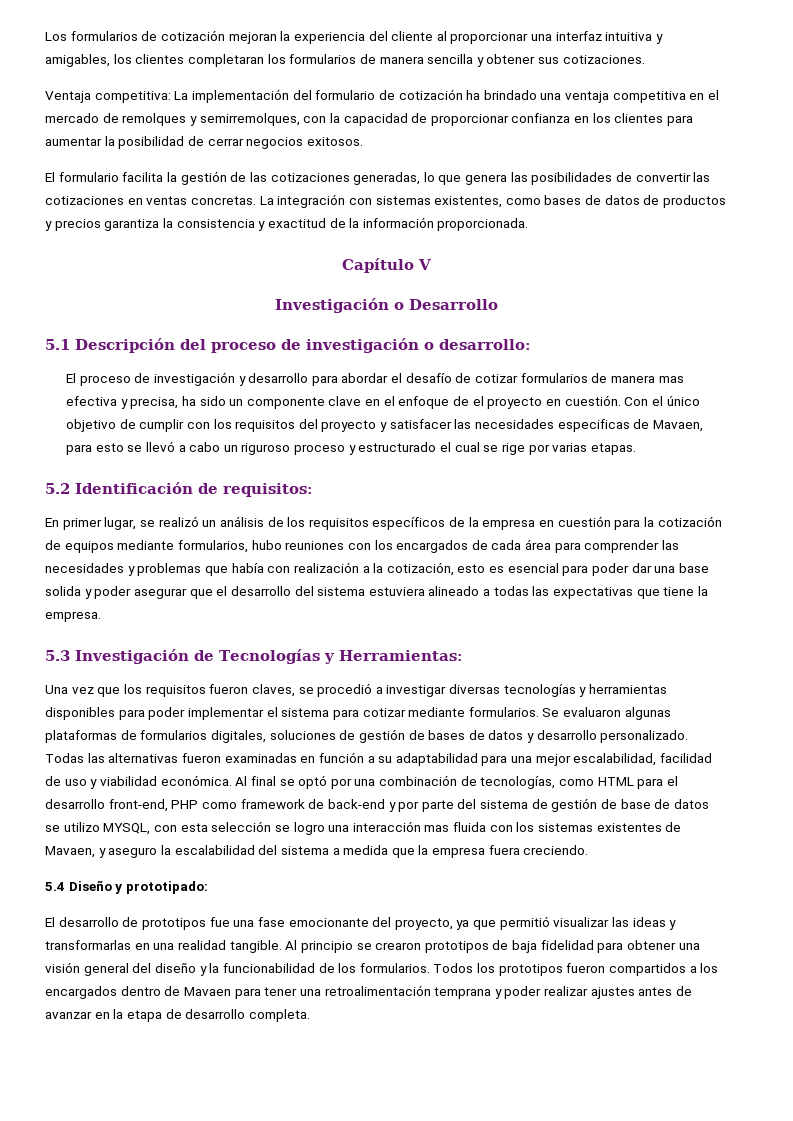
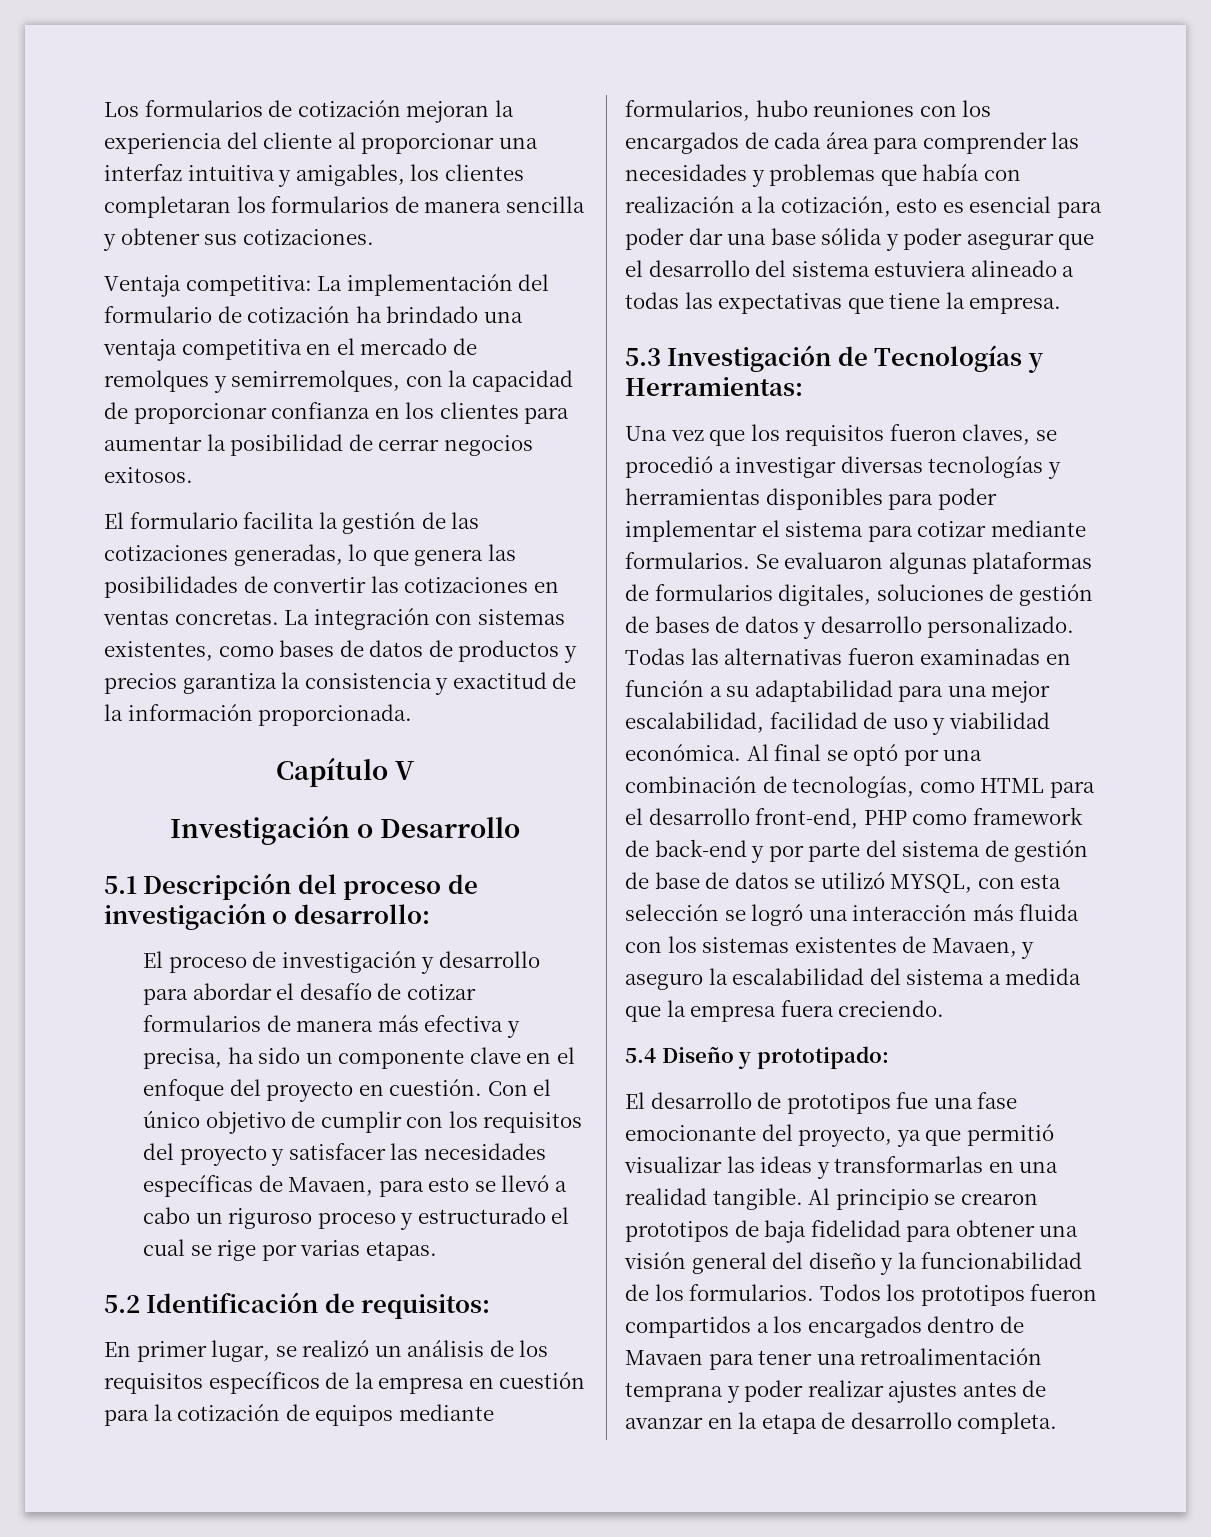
[658,376,684,383] mas -> [377,1015,419,1032] más
[453,396,484,406] de el -> [229,1079,261,1096] del
[557,419,630,432] especificas -> [143,1175,254,1197] específicas
[45,586,81,596] solida -> [821,228,883,245] sólida
[63,822,100,832] utilizo -> [820,872,885,889] utilizó
[293,822,325,835] logro -> [751,904,804,926] logró
[424,825,450,832] mas -> [972,904,1014,921] más

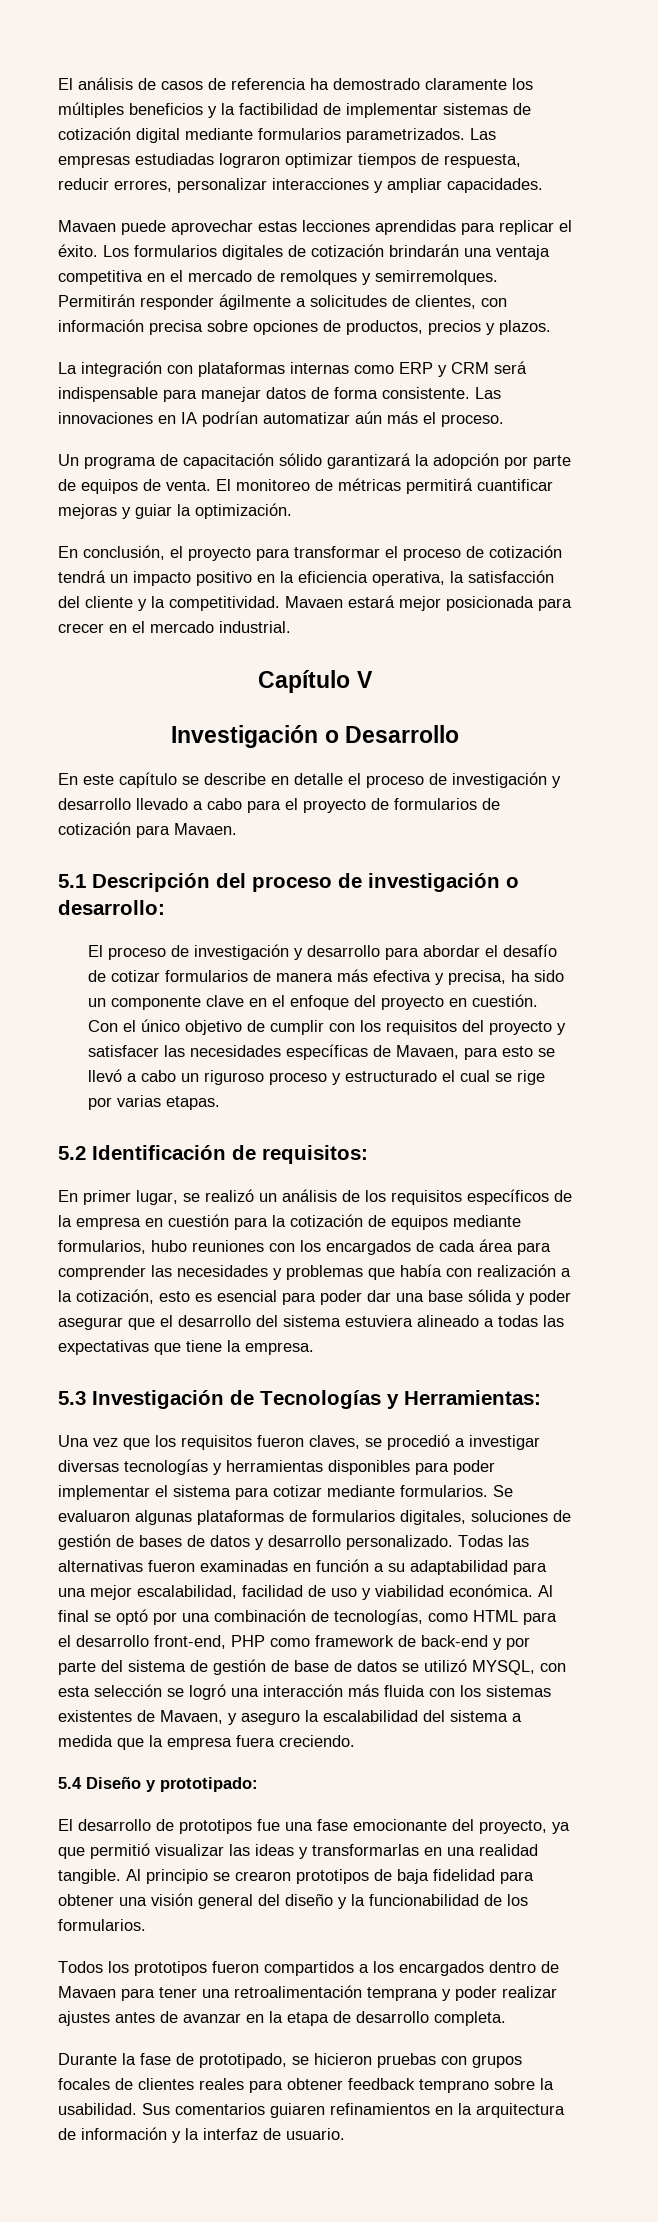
(104, 109) none -> [58,77,533,90] [58,102,531,118] [58,127,496,143] [58,153,521,168] [58,178,543,193] [58,220,572,235] [58,244,98,257] El análisis de casos de referencia ha demostrado claramente los múltiples beneficios y la factibilidad de implementar sistemas de cotización digital mediante formularios parametrizados. Las empresas estudiadas lograron optimizar tiempos de respuesta, reducir errores, personalizar interacciones y ampliar capacidades. // Mavaen puede aprovechar estas lecciones aprendidas para replicar el éxito.
[268,100,514,123] [104,132,538,154] [104,164,524,187] [104,196,585,218] [103,228,374,251] [104,274,550,297] [104,306,479,323] de cotización mejoran la experiencia del cliente al proporcionar una interfaz intuitiva y amigables, los clientes completaran los formularios de manera sencilla y obtener sus cotizaciones. // Ventaja competitiva: La implementación del formulario de cotización ha brindado -> [222,244,459,260] digitales de cotización brindarán
[231,370,573,392] [104,402,570,424] [104,434,533,456] [104,467,193,483] [104,512,480,534] [104,544,516,566] [104,576,559,598] [103,608,565,630] [104,640,577,663] [104,672,577,695] [104,704,413,726] semirremolques, con la capacidad de proporcionar confianza en los clientes para aumentar la posibilidad de cerrar negocios exitosos. // El formulario facilita la gestión de las cotizaciones generadas, lo que genera las posibilidades de convertir las cotizaciones en ventas concretas. La integración con sistemas existentes, como bases de datos de productos y precios garantiza la consistencia y exactitud de la información proporcionada. -> [375,270,498,285] [58,294,507,310] [58,319,551,335] [58,361,527,377] [58,387,501,402] [58,411,504,427] [58,453,571,469] [58,478,553,494] [58,503,292,519] [58,545,562,561] [58,570,554,586] [58,595,572,611] [58,621,291,633] semirremolques. Permitirán responder ágilmente a solicitudes de clientes, con información precisa sobre opciones de productos, precios y plazos. // La integración con plataformas internas como ERP y CRM será indispensable para manejar datos de forma consistente. Las innovaciones en IA podrían automatizar aún más el proceso. // Un programa de capacitación sólido garantizará la adopción por parte de equipos de venta. El monitoreo de métricas permitirá cuantificar mejoras y guiar la optimización. // En conclusión, el proyecto para transformar el proceso de cotización tendrá un impacto positivo en la eficiencia operativa, la satisfacción del cliente y la competitividad. Mavaen estará mejor posicionada para crecer en el mercado industrial.
(521, 827) none -> [58,772,561,788] [58,798,500,813] [58,822,237,838] // En este capítulo se describe en detalle el proceso de investigación y desarrollo llevado a cabo para el proyecto de formularios de cotización para Mavaen.
(815, 1292) none -> (146, 1925) //
(1058, 1423) none -> [58,2053,522,2068] [58,2078,554,2093] [58,2103,565,2118] [58,2127,345,2143] // Durante la fase de prototipado, se hicieron pruebas con grupos focales de clientes reales para obtener feedback temprano sobre la usabilidad. Sus comentarios guiaren refinamientos en la arquitectura de información y la interfaz de usuario.

